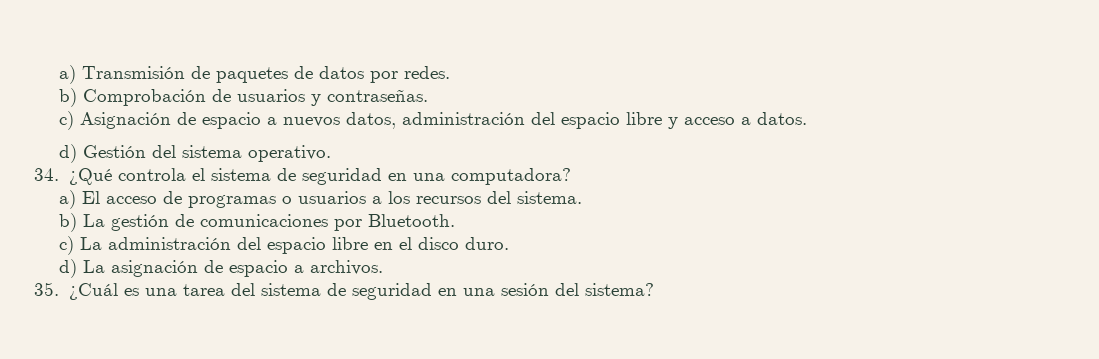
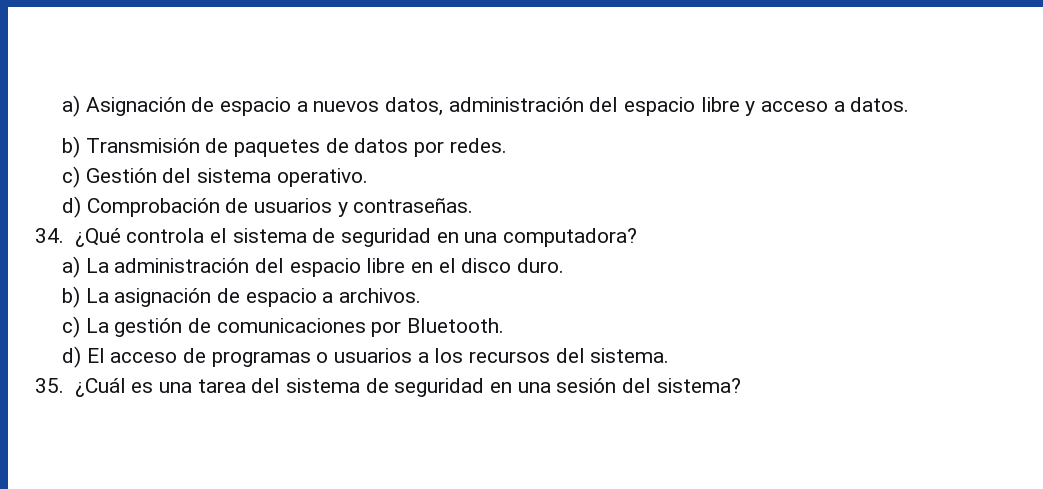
[59,65,451,84] [59,88,429,107] [59,111,75,130] a) Transmisión de paquetes de datos por redes. // b) Comprobación de usuarios y contraseñas. // c) -> [61,95,80,117] a)
[59,144,332,163] d) Gestión del sistema operativo. -> [61,136,507,158] [61,166,368,188] [61,196,474,218] b) Transmisión de paquetes de datos por redes. // c) Gestión del sistema operativo. // d) Comprobación de usuarios y contraseñas.
(77, 199) none -> [85,258,564,277] [61,286,421,308] [61,316,504,338] [61,346,81,368] La administración del espacio libre en el disco duro. // b) La asignación de espacio a archivos. // c) La gestión de comunicaciones por Bluetooth. // d)
[59,213,456,232] [59,236,510,255] [59,259,384,278] // b) La gestión de comunicaciones por Bluetooth. // c) La administración del espacio libre en el disco duro. // d) La asignación de espacio a archivos. -> (670, 355) none

